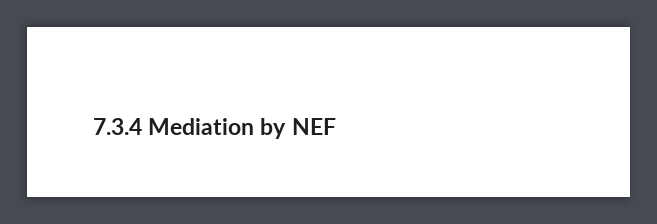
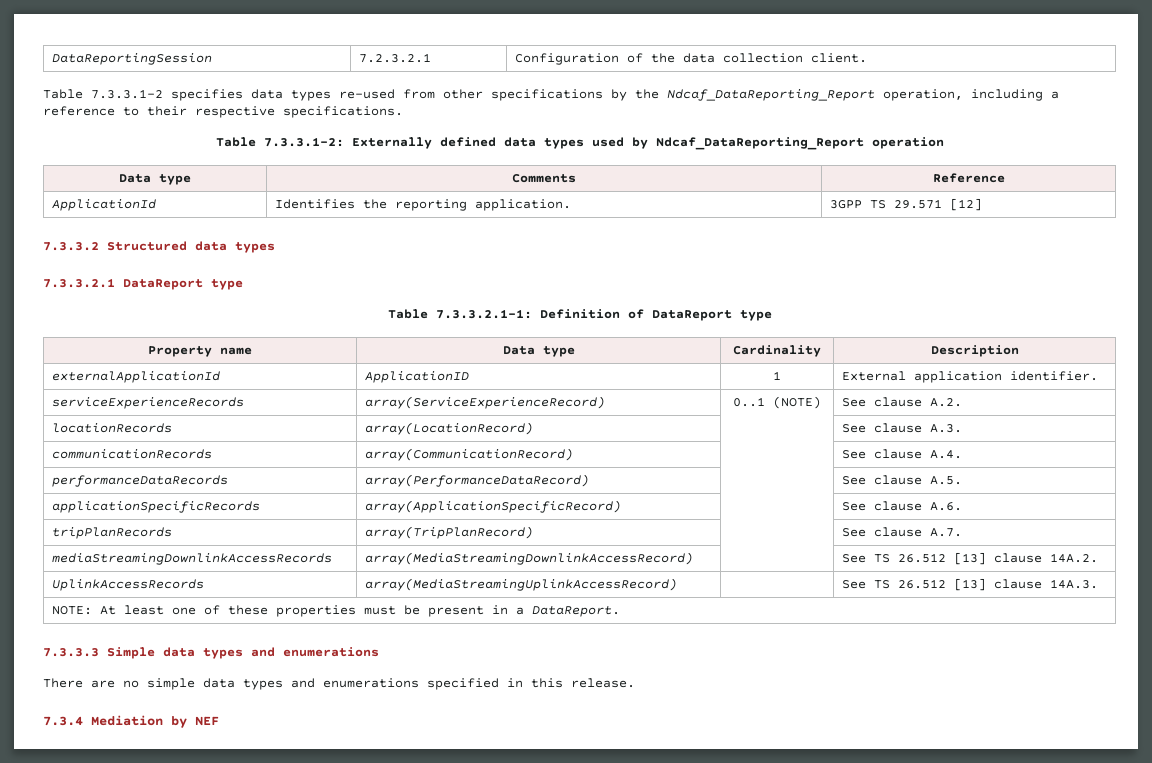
(93, 126) none -> [52,53,213,65] [359,53,432,63] [515,53,868,65] [43,89,1059,101] [43,106,403,118] [215,137,944,150] [119,174,191,185] [512,174,576,183] [932,173,1005,183] [52,199,157,211] [275,199,572,211] [830,198,983,211] [43,241,275,253] [43,278,243,290] [387,309,772,321] [148,346,252,357] [502,346,575,357] [733,345,821,357] [930,345,1019,357] [52,371,221,383] [365,371,470,383] [773,371,781,380] [842,371,1099,383] [52,397,245,409] [365,396,606,409] [733,396,821,409] [842,397,963,407] [52,423,173,433] [365,422,534,435] [842,423,963,433] [52,449,213,459] [365,448,574,461] [842,449,963,459] [52,475,229,487] [365,474,590,487] [842,475,963,485] [52,501,261,513] [365,500,622,513] [842,501,963,511] [52,527,173,539] [365,526,534,539] [842,527,963,537] [52,553,333,565] [365,552,694,565] [842,552,1099,565] [52,579,205,591] [365,578,678,591] [842,578,1099,591] [52,605,621,617] [43,647,379,659] [43,678,635,690] DataReportingSession | 7.2.3.2.1 | Configuration of the data collection client. // Table 7.3.3.1-2 specifies data types re-used from other specifications by the Ndcaf_DataReporting_Report operation, including a reference to their respective specifications. // Table 7.3.3.1-2: Externally defined data types used by Ndcaf_DataReporting_Report operation // Data type | Comments | Reference // ApplicationId | Identifies the reporting application. | 3GPP TS 29.571 [12] // 7.3.3.2 Structured data types // 7.3.3.2.1 DataReport type // Table 7.3.3.2.1-1: Definition of DataReport type // Property name | Data type | Cardinality | Description // externalApplicationId | ApplicationID | 1 | External application identifier. // serviceExperienceRecords | array(ServiceExperienceRecord) | 0..1 (NOTE) | See clause A.2. // locationRecords | array(LocationRecord) | | See clause A.3. // communicationRecords | array(CommunicationRecord) | | See clause A.4. // performanceDataRecords | array(PerformanceDataRecord) | | See clause A.5. // applicationSpecificRecords | array(ApplicationSpecificRecord) | | See clause A.6. // tripPlanRecords | array(TripPlanRecord) | | See clause A.7. // mediaStreamingDownlinkAccessRecords | array(MediaStreamingDownlinkAccessRecord) | | See TS 26.512 [13] clause 14A.2. // UplinkAccessRecords | array(MediaStreamingUplinkAccessRecord) | | See TS 26.512 [13] clause 14A.3. // NOTE: At least one of these properties must be present in a DataReport. // 7.3.3.3 Simple data types and enumerations // There are no simple data types and enumerations specified in this release. //

